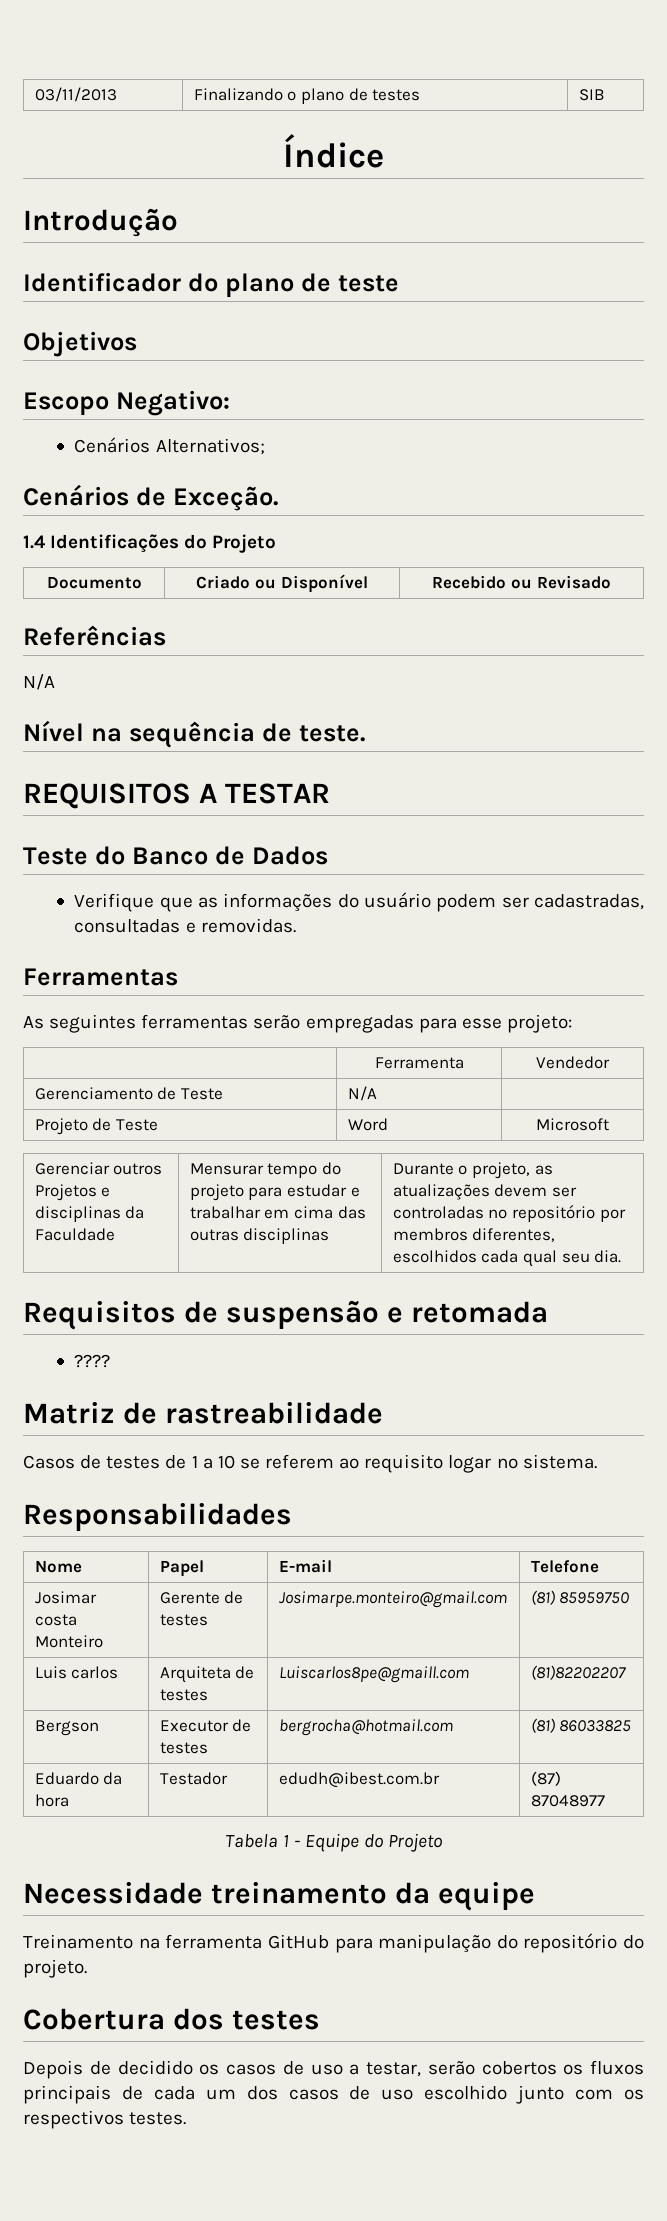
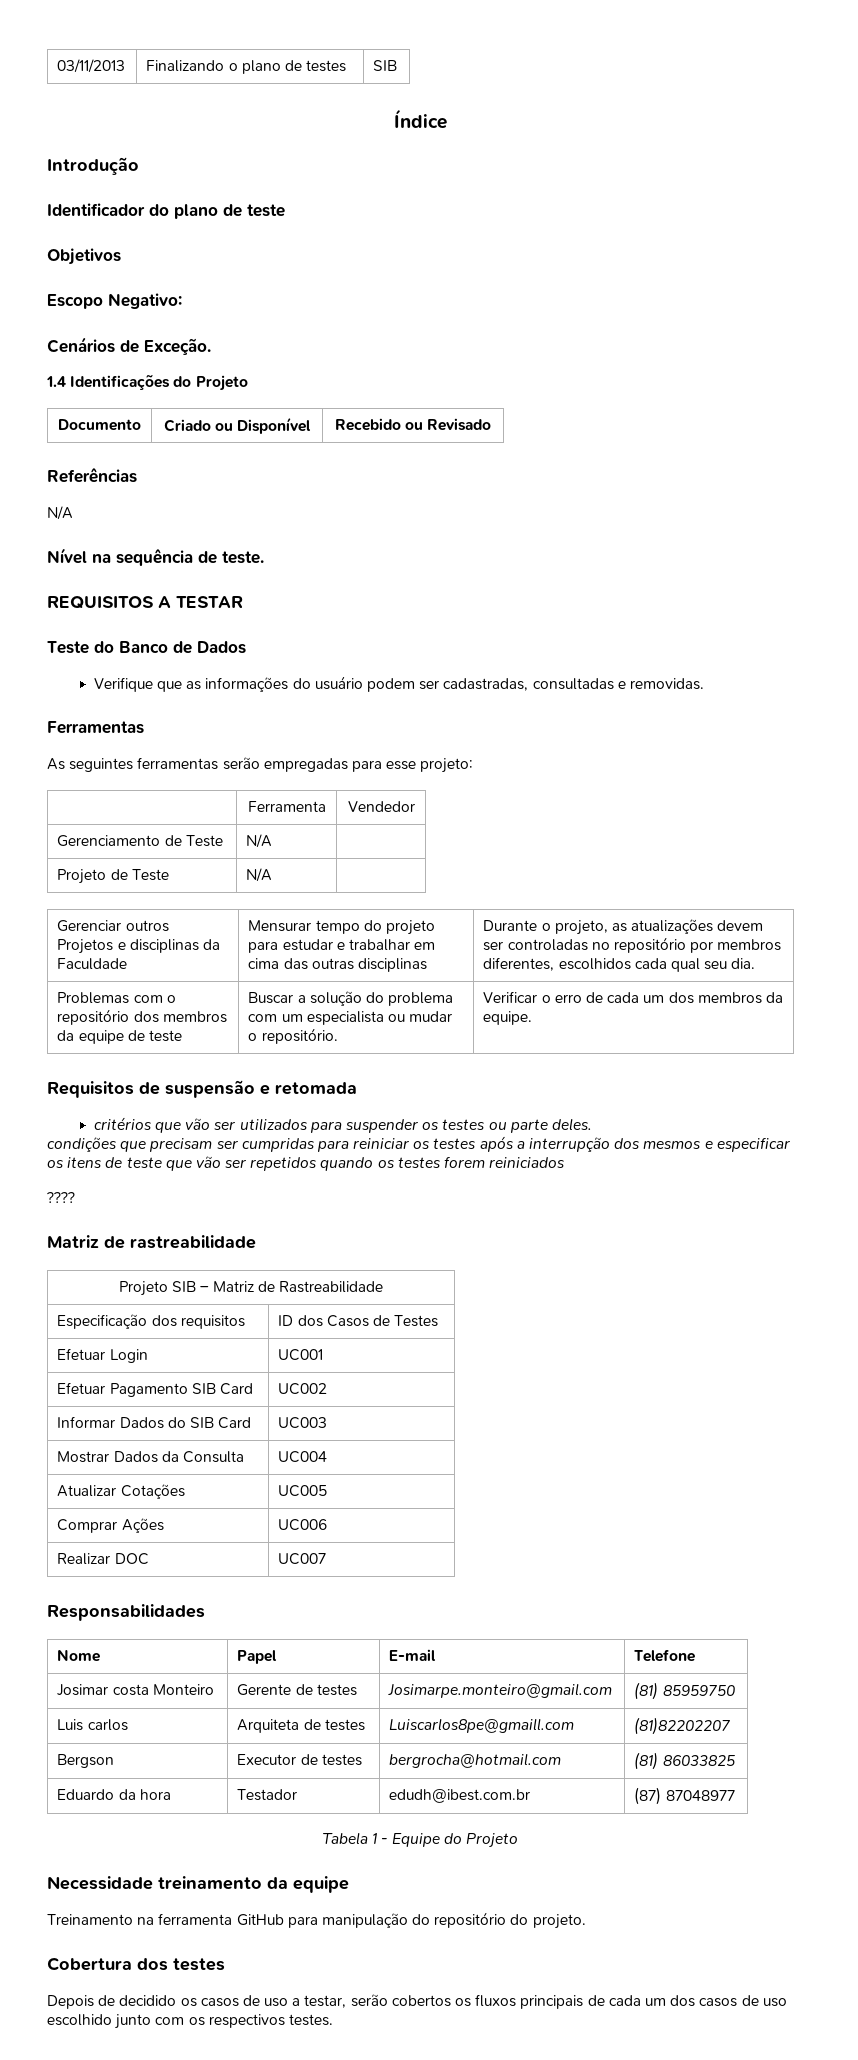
[74,437,265,455] // Cenários Alternativos; -> (182, 301) none
[347,1118,388,1131] [536,1118,609,1131] Word | Microsoft -> [246,868,273,882] N/A |
(622, 1256) none -> [57,992,176,1004] [57,1009,227,1025] [57,1030,183,1044] [248,991,454,1006] [248,1011,453,1025] [248,1028,338,1044] [483,991,783,1004] [483,1011,533,1025] // Problemas com o repositório dos membros da equipe de teste | Buscar a solução do problema com um especialista ou mudar o repositório. | Verificar o erro de cada um dos membros da equipe.
[74,1354,111,1368] [23,1402,383,1424] [23,1454,597,1473] ???? // Matriz de rastreabilidade // Casos de testes de 1 a 10 se referem ao requisito logar no sistema. -> [93,1117,592,1133] [47,1136,790,1152] [47,1156,566,1171] [46,1192,75,1203] [47,1235,256,1249] [118,1281,384,1296] [57,1314,245,1329] [278,1315,439,1327] [57,1348,148,1363] [278,1349,324,1361] [57,1382,254,1397] [278,1383,328,1395] [57,1416,252,1429] [278,1417,328,1429] [57,1451,245,1463] [278,1451,328,1463] [57,1484,185,1499] [278,1485,328,1497] [57,1518,164,1533] [278,1519,328,1531] [57,1553,149,1565] [278,1553,327,1565] critérios que vão ser utilizados para suspender os testes ou parte deles. // condições que precisam ser cumpridas para reiniciar os testes após a interrupção dos mesmos e especificar os itens de teste que vão ser repetidos quando os testes forem reiniciados // ???? // Matriz de rastreabilidade // Projeto SIB – Matriz de Rastreabilidade // Especificação dos requisitos | ID dos Casos de Testes // Efetuar Login | UC001 // Efetuar Pagamento SIB Card | UC002 // Informar Dados do SIB Card | UC003 // Mostrar Dados da Consulta | UC004 // Atualizar Cotações | UC005 // Comprar Ações | UC006 // Realizar DOC | UC007

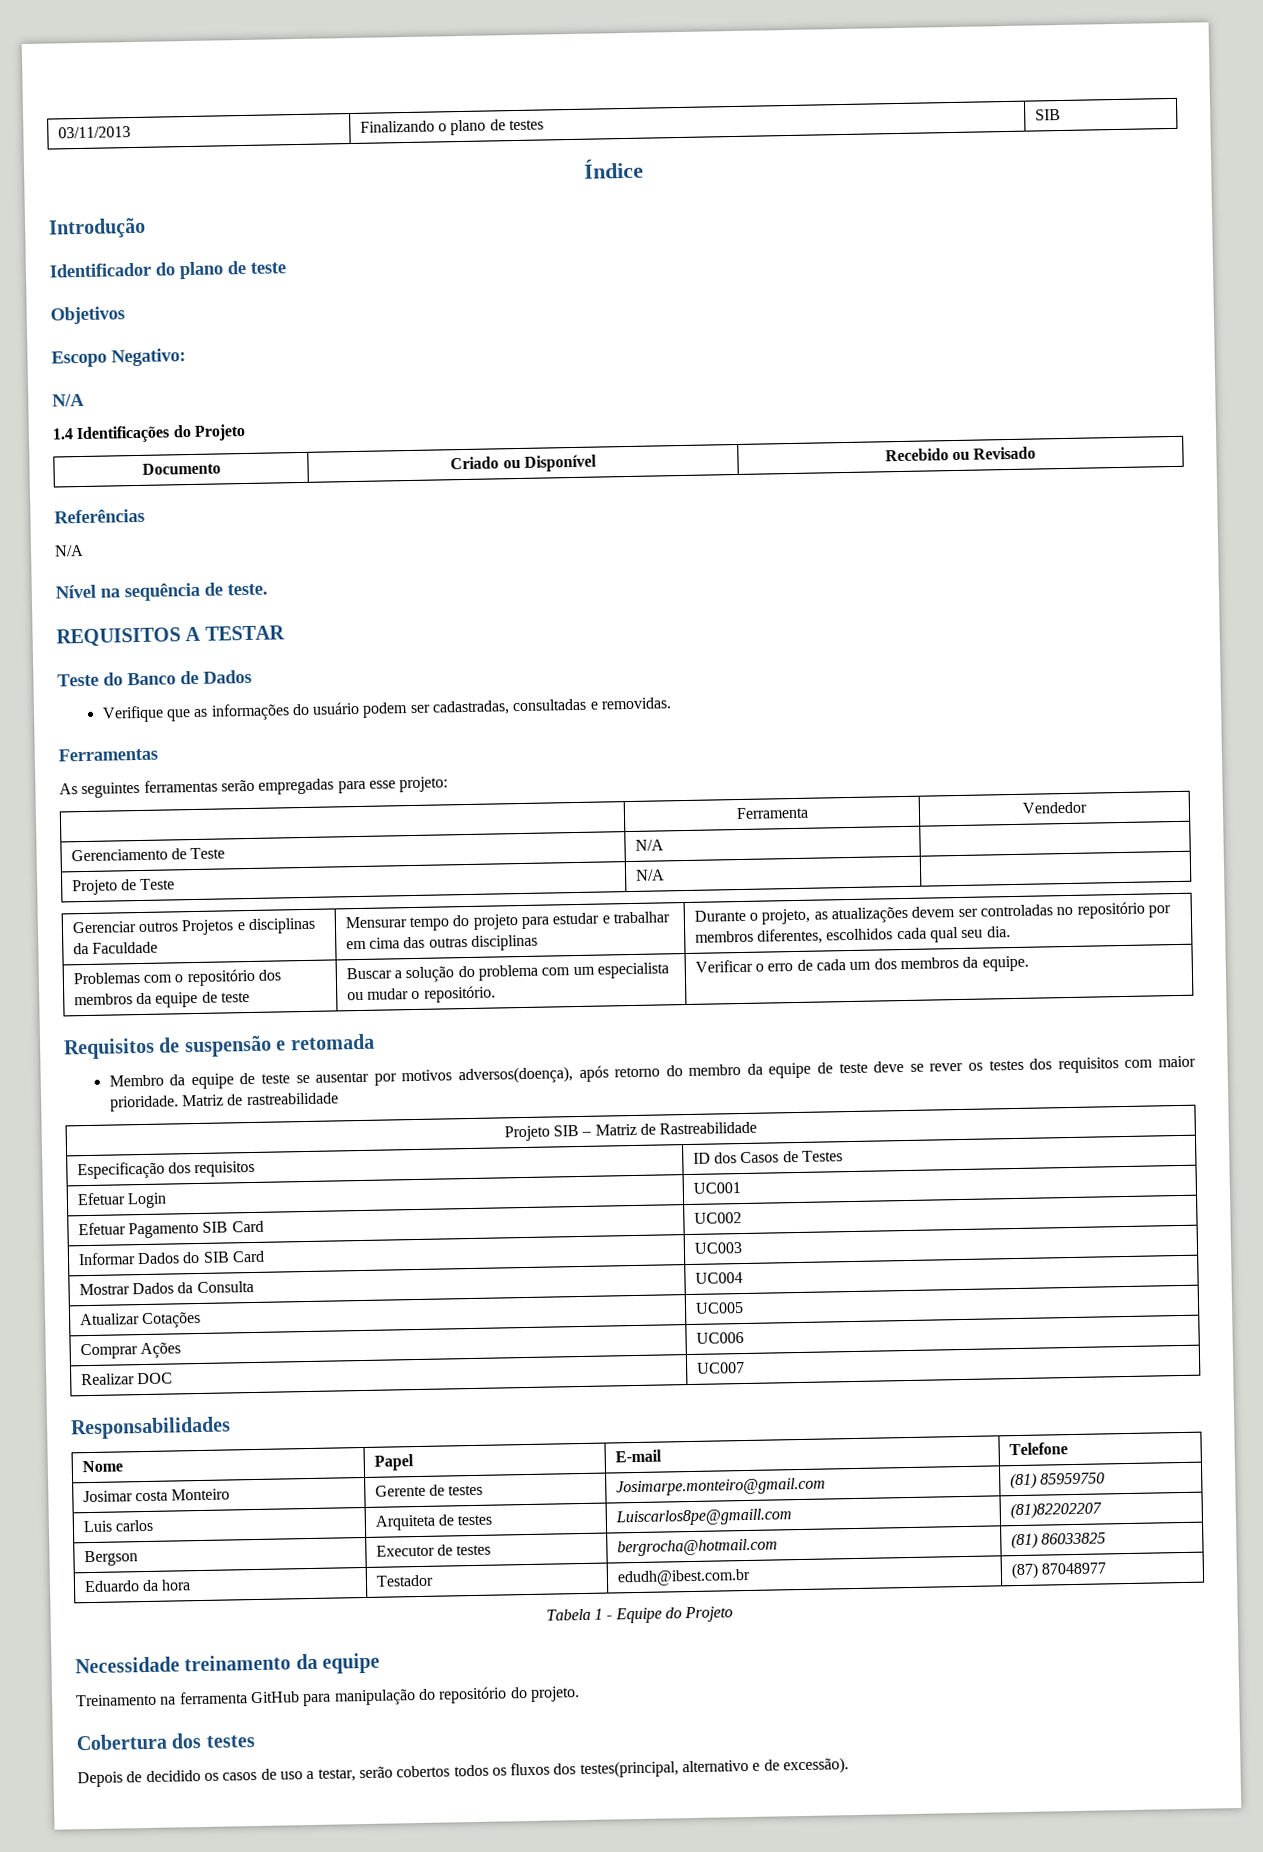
[47,337,211,355] Cenários de Exceção. -> [52,393,85,407] N/A
[93,1117,592,1133] [47,1136,790,1152] [47,1156,566,1171] [46,1192,75,1203] critérios que vão ser utilizados para suspender os testes ou parte deles. // condições que precisam ser cumpridas para reiniciar os testes após a interrupção dos mesmos e especificar os itens de teste que vão ser repetidos quando os testes forem reiniciados // ???? // -> [108,1055,1197,1090] [109,1095,179,1112] Membro da equipe de teste se ausentar por motivos adversos(doença), após retorno do membro da equipe de teste deve se rever os testes dos requisitos com maior prioridade.
(451, 2001) none -> [453,1764,489,1777] todos
[520,1995,787,2009] [47,2014,333,2029] principais de cada um dos casos de uso escolhido junto com os respectivos testes. -> [553,1757,850,1779] dos testes(principal, alternativo e de excessão).

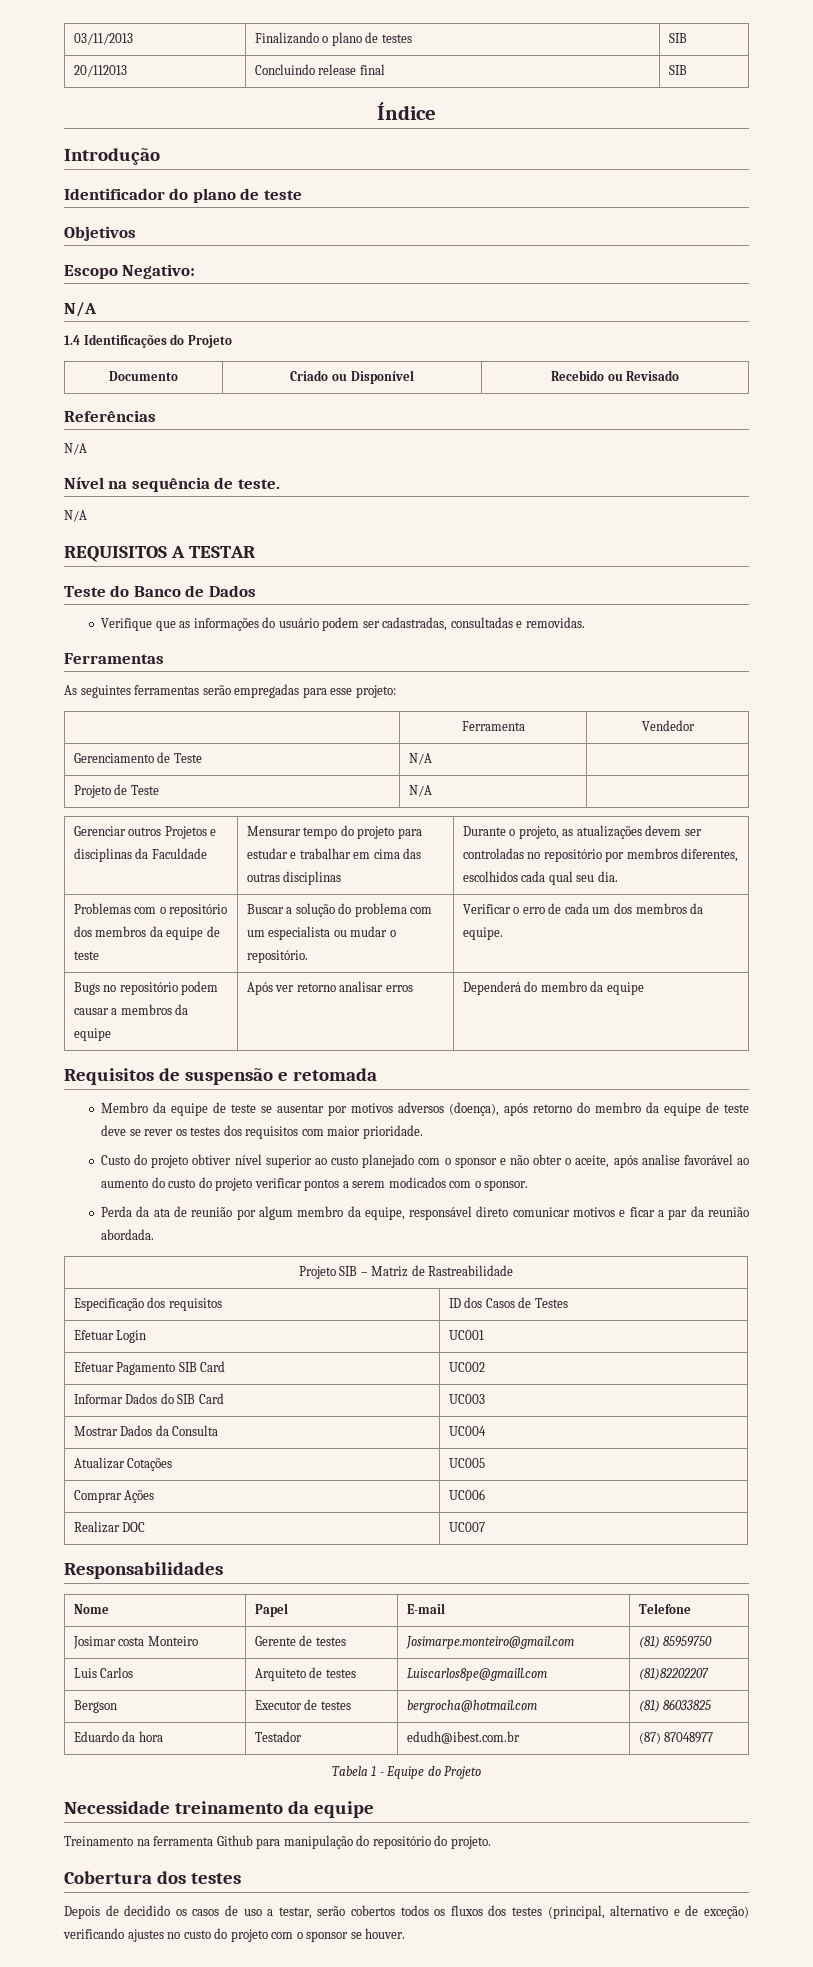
(1061, 115) none -> [73,65,127,77] [254,64,385,75] [668,65,687,75] // 20/112013 | Concluindo release final | SIB
(268, 589) none -> [64,510,87,522] // N/A
(1029, 963) none -> [73,981,219,995] [73,1004,189,1015] [73,1028,111,1041] [246,981,413,995] [462,981,644,995] // Bugs no repositório podem causar a membros da equipe | Após ver retorno analisar erros | Dependerá do membro da equipe
[457,1066,573,1085] adversos(doença), -> [397,1102,499,1116] adversos (doença),
[181,1092,339,1107] Matriz de rastreabilidade -> [100,1154,749,1168] [100,1177,529,1191] [100,1206,749,1220] [100,1229,154,1240] // Custo do projeto obtiver nível superior ao custo planejado com o sponsor e não obter o aceite, após analise favorável ao aumento do custo do projeto verificar pontos a serem modicados com o sponsor. // Perda da ata de reunião por algum membro da equipe, responsável direto comunicar motivos e ficar a par da reunião abordada.
[115,1519,155,1532] [374,1514,436,1531] carlos | Arquiteta -> [100,1667,134,1678] [254,1668,306,1681] Carlos | Arquiteto
[249,1691,300,1704] GitHub -> [216,1835,253,1846] Github
[579,1760,679,1779] testes(principal, -> [512,1905,605,1919] testes (principal,
[783,1757,850,1775] excessão). -> [704,1906,750,1919] [63,1928,406,1942] exceção) verificando ajustes no custo do projeto com o sponsor se houver.

